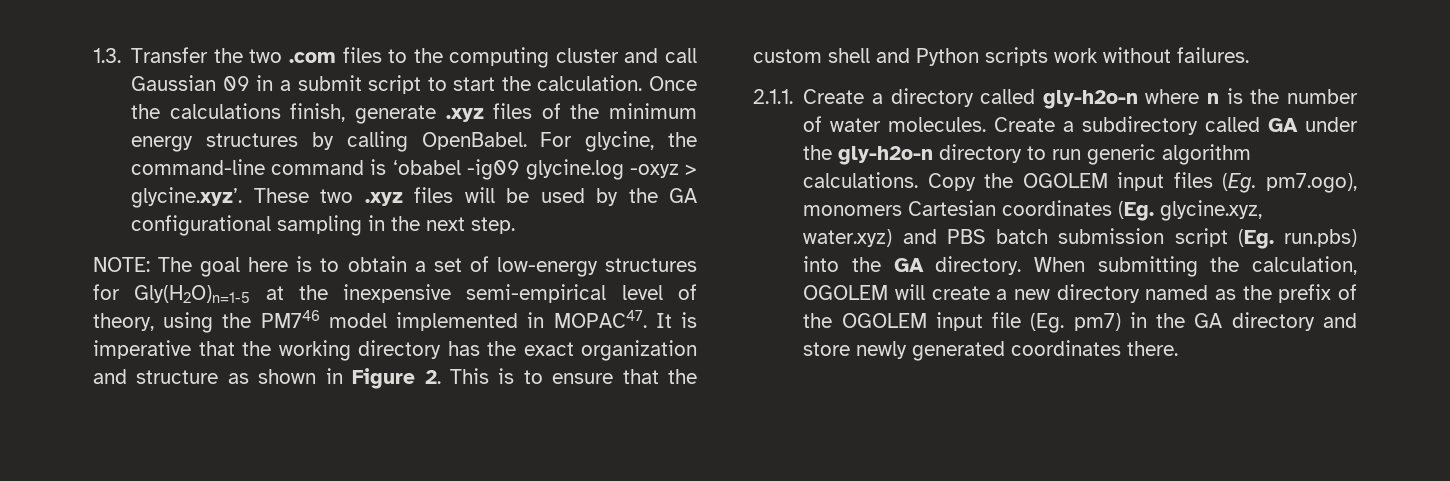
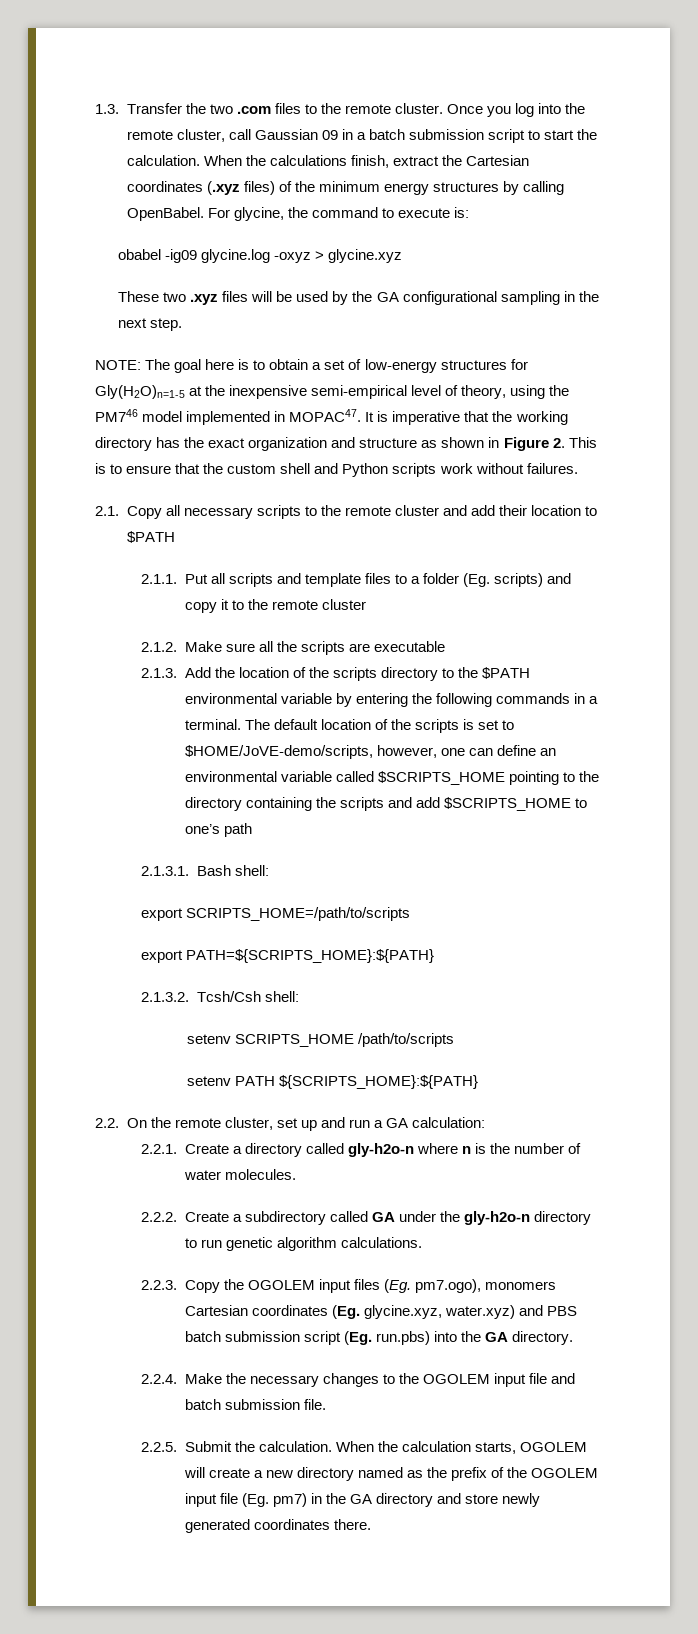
[449,47,659,68] computing cluster and -> [344,103,586,117] [126,129,225,142] remote cluster. Once you log into the remote cluster,
[297,75,362,91] submit -> [368,129,484,140] batch submission
[649,76,697,91] Once -> [203,155,242,166] When
[355,103,533,124] generate .xyz files -> [392,155,529,166] [126,181,275,195] extract the Cartesian coordinates (.xyz files)
[131,159,461,175] command-line command is ‘obabel -> [311,207,469,218] [118,249,162,260] command to execute is: // obabel
[131,187,243,208] glycine.xyz’. -> [328,249,403,263] glycine.xyz //
[753,89,793,104] 2.1.1. -> [95,505,598,519] [126,531,175,543] [141,573,572,587] [184,599,366,613] [141,641,445,655] [141,667,531,681] [184,693,599,707] [184,719,515,733] [184,745,556,759] [184,771,599,785] [184,797,587,811] [184,823,252,837] [141,865,269,876] [141,907,411,921] [141,949,435,963] [141,991,299,1002] [187,1033,455,1047] [187,1075,479,1089] [95,1117,486,1131] [141,1144,178,1154] 2.1. Copy all necessary scripts to the remote cluster and add their location to $PATH // 2.1.1. Put all scripts and template files to a folder (Eg. scripts) and copy it to the remote cluster // 2.1.2. Make sure all the scripts are executable // 2.1.3. Add the location of the scripts directory to the $PATH environmental variable by entering the following commands in a terminal. The default location of the scripts is set to $HOME/JoVE-demo/scripts, however, one can define an environmental variable called $SCRIPTS_HOME pointing to the directory containing the scripts and add $SCRIPTS_HOME to one’s path // 2.1.3.1. Bash shell: // export SCRIPTS_HOME=/path/to/scripts // export PATH=${SCRIPTS_HOME}:${PATH} // 2.1.3.2. Tcsh/Csh shell: // setenv SCRIPTS_HOME /path/to/scripts // setenv PATH ${SCRIPTS_HOME}:${PATH} // 2.2. On the remote cluster, set up and run a GA calculation: // 2.2.1.
(987, 124) none -> [141,1212,178,1222] // 2.2.2.
[1087,144,1157,165] generic -> [225,1237,273,1251] genetic
(919, 180) none -> [141,1280,178,1290] // 2.2.3.
[1033,256,1357,277] When submitting the calculation, -> [141,1373,576,1387] [184,1399,326,1410] [141,1441,516,1454] // 2.2.4. Make the necessary changes to the OGOLEM input file and batch submission file. // 2.2.5. Submit the calculation. When the calculation starts,

